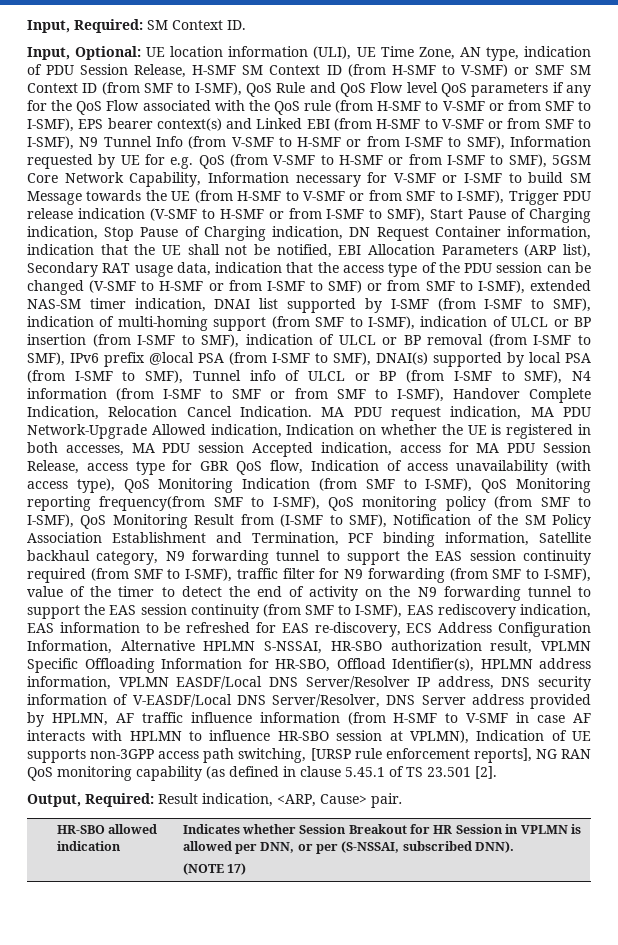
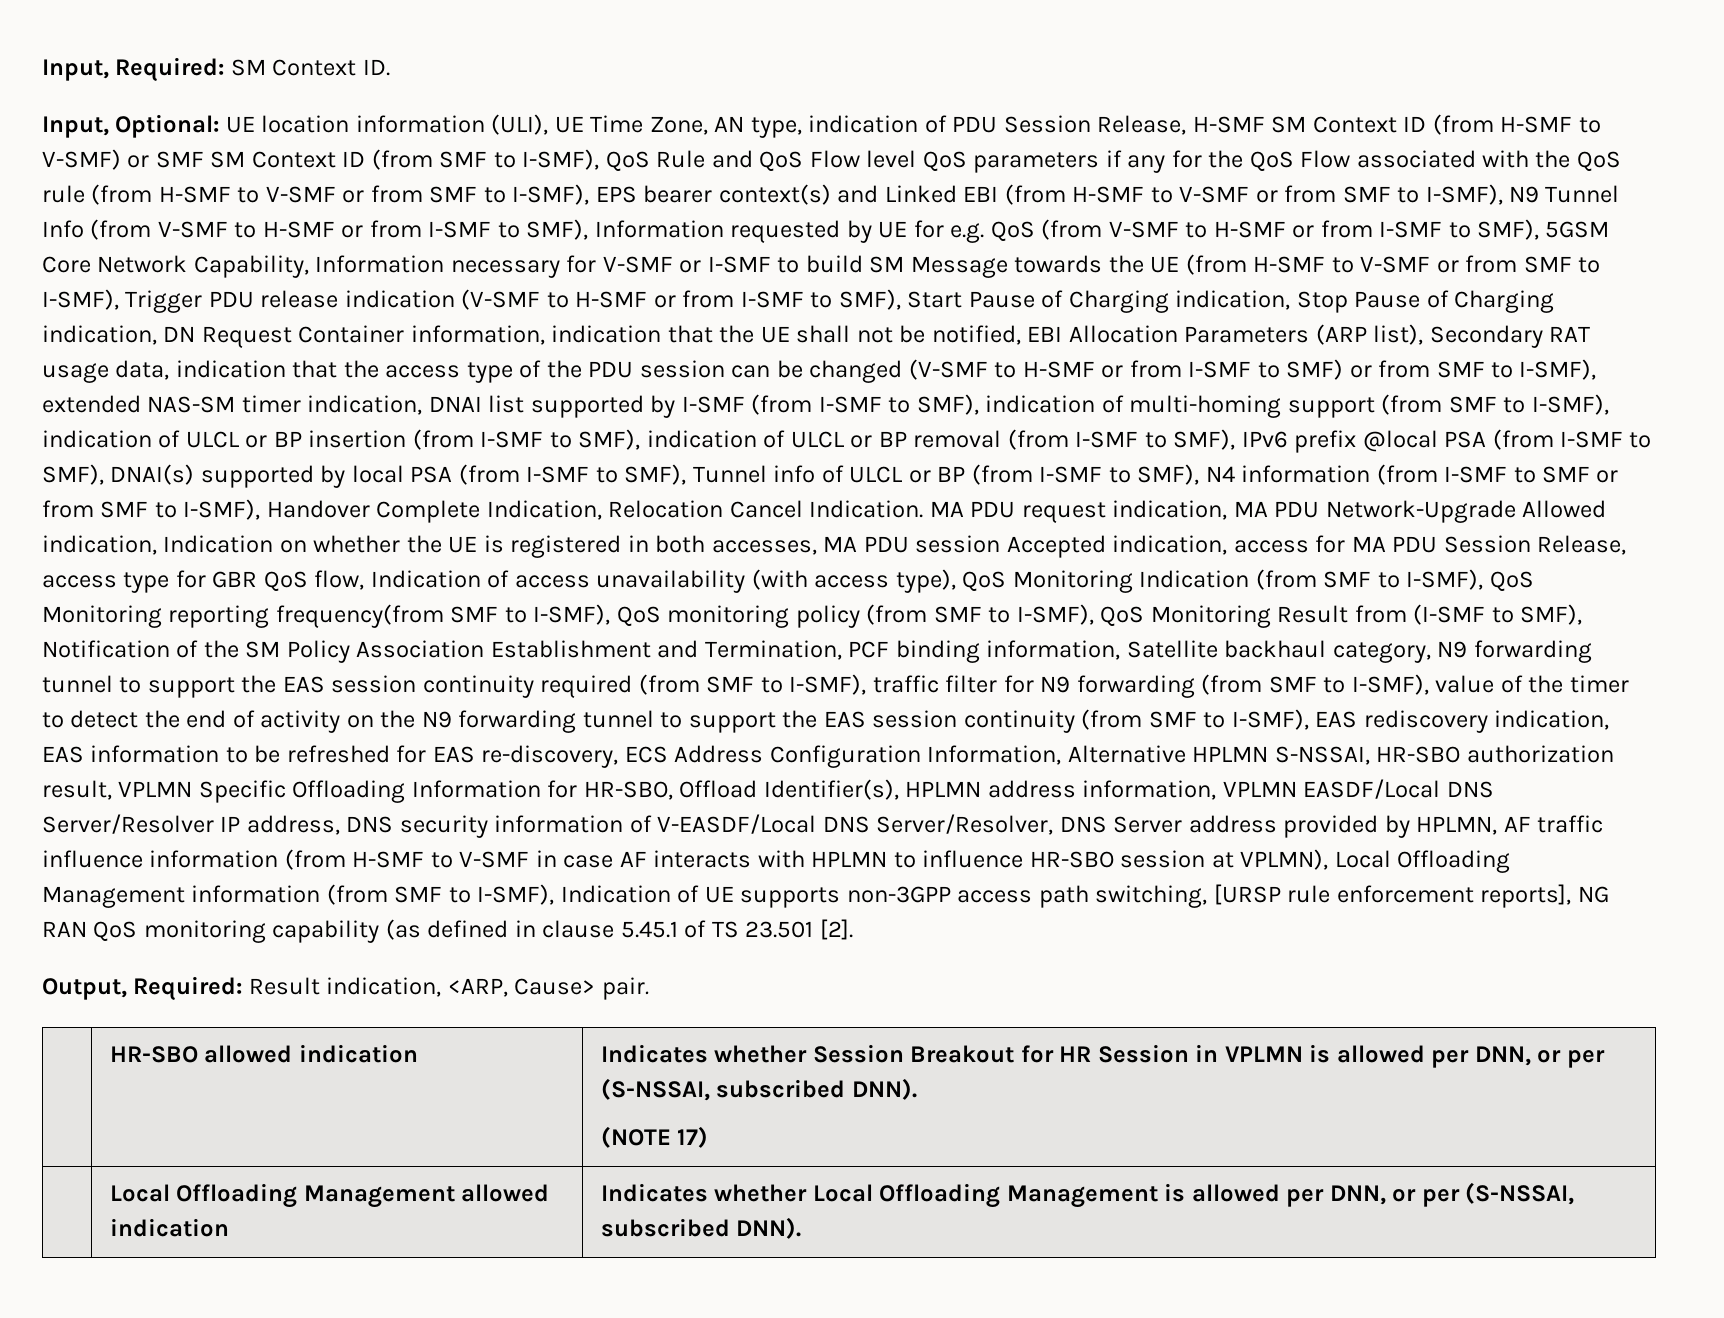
(469, 737) none -> [1334,850,1511,873] [42,884,555,908] Local Offloading Management information (from SMF to I-SMF),
(246, 869) none -> [109,1183,550,1208] [109,1218,229,1237] [600,1182,1575,1208] [600,1217,802,1239] // | Local Offloading Management allowed indication | Indicates whether Local Offloading Management is allowed per DNN, or per (S-NSSAI, subscribed DNN).

